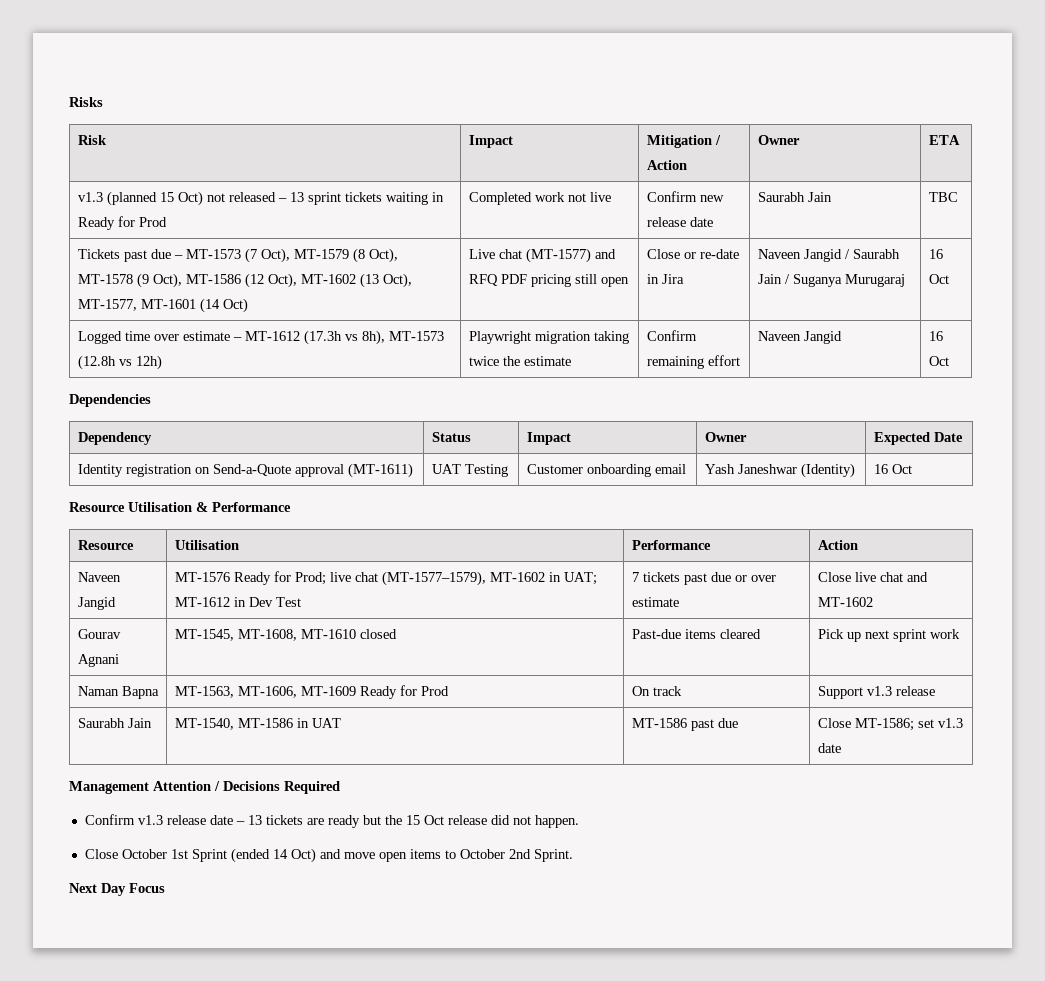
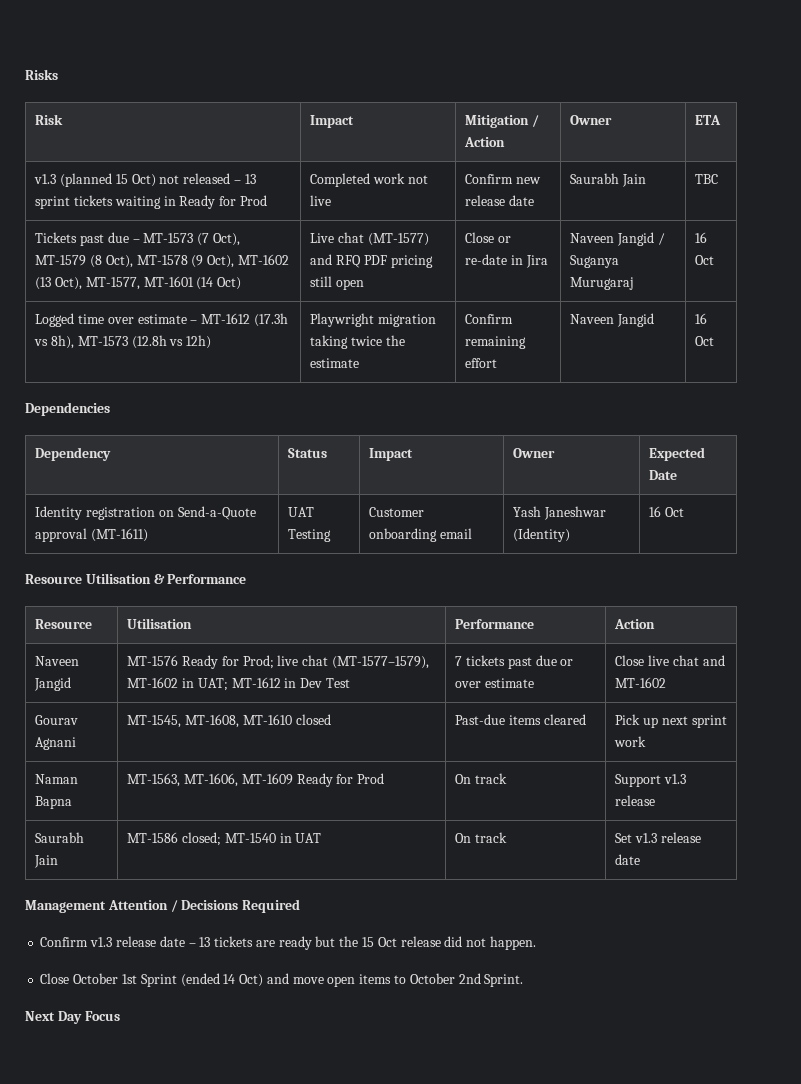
[185,273,297,288] MT-1586 (12 Oct), -> (235, 261) none
[852,249,900,259] [757,274,790,284] Saurabh Jain / -> (665, 239) none
[174,718,293,730] MT-1540, MT-1586 -> [127,832,276,846] MT-1586 closed; MT-1540
[631,718,738,731] [817,718,963,731] MT-1586 past due | Close MT-1586; set v1.3 -> [455,832,507,843] [615,832,701,843] On track | Set v1.3 release

